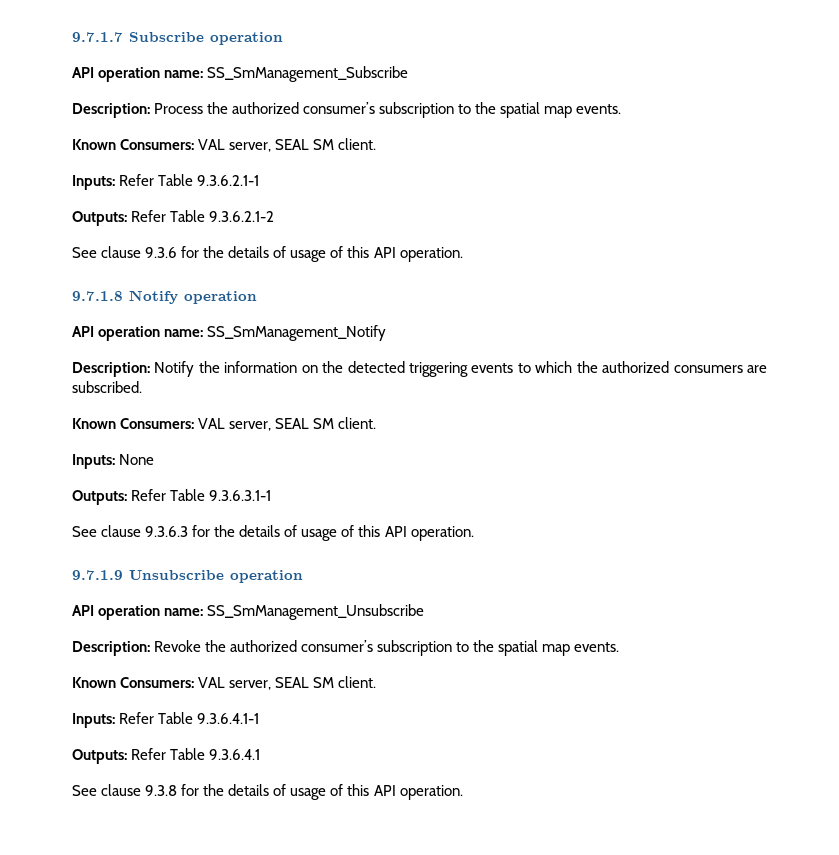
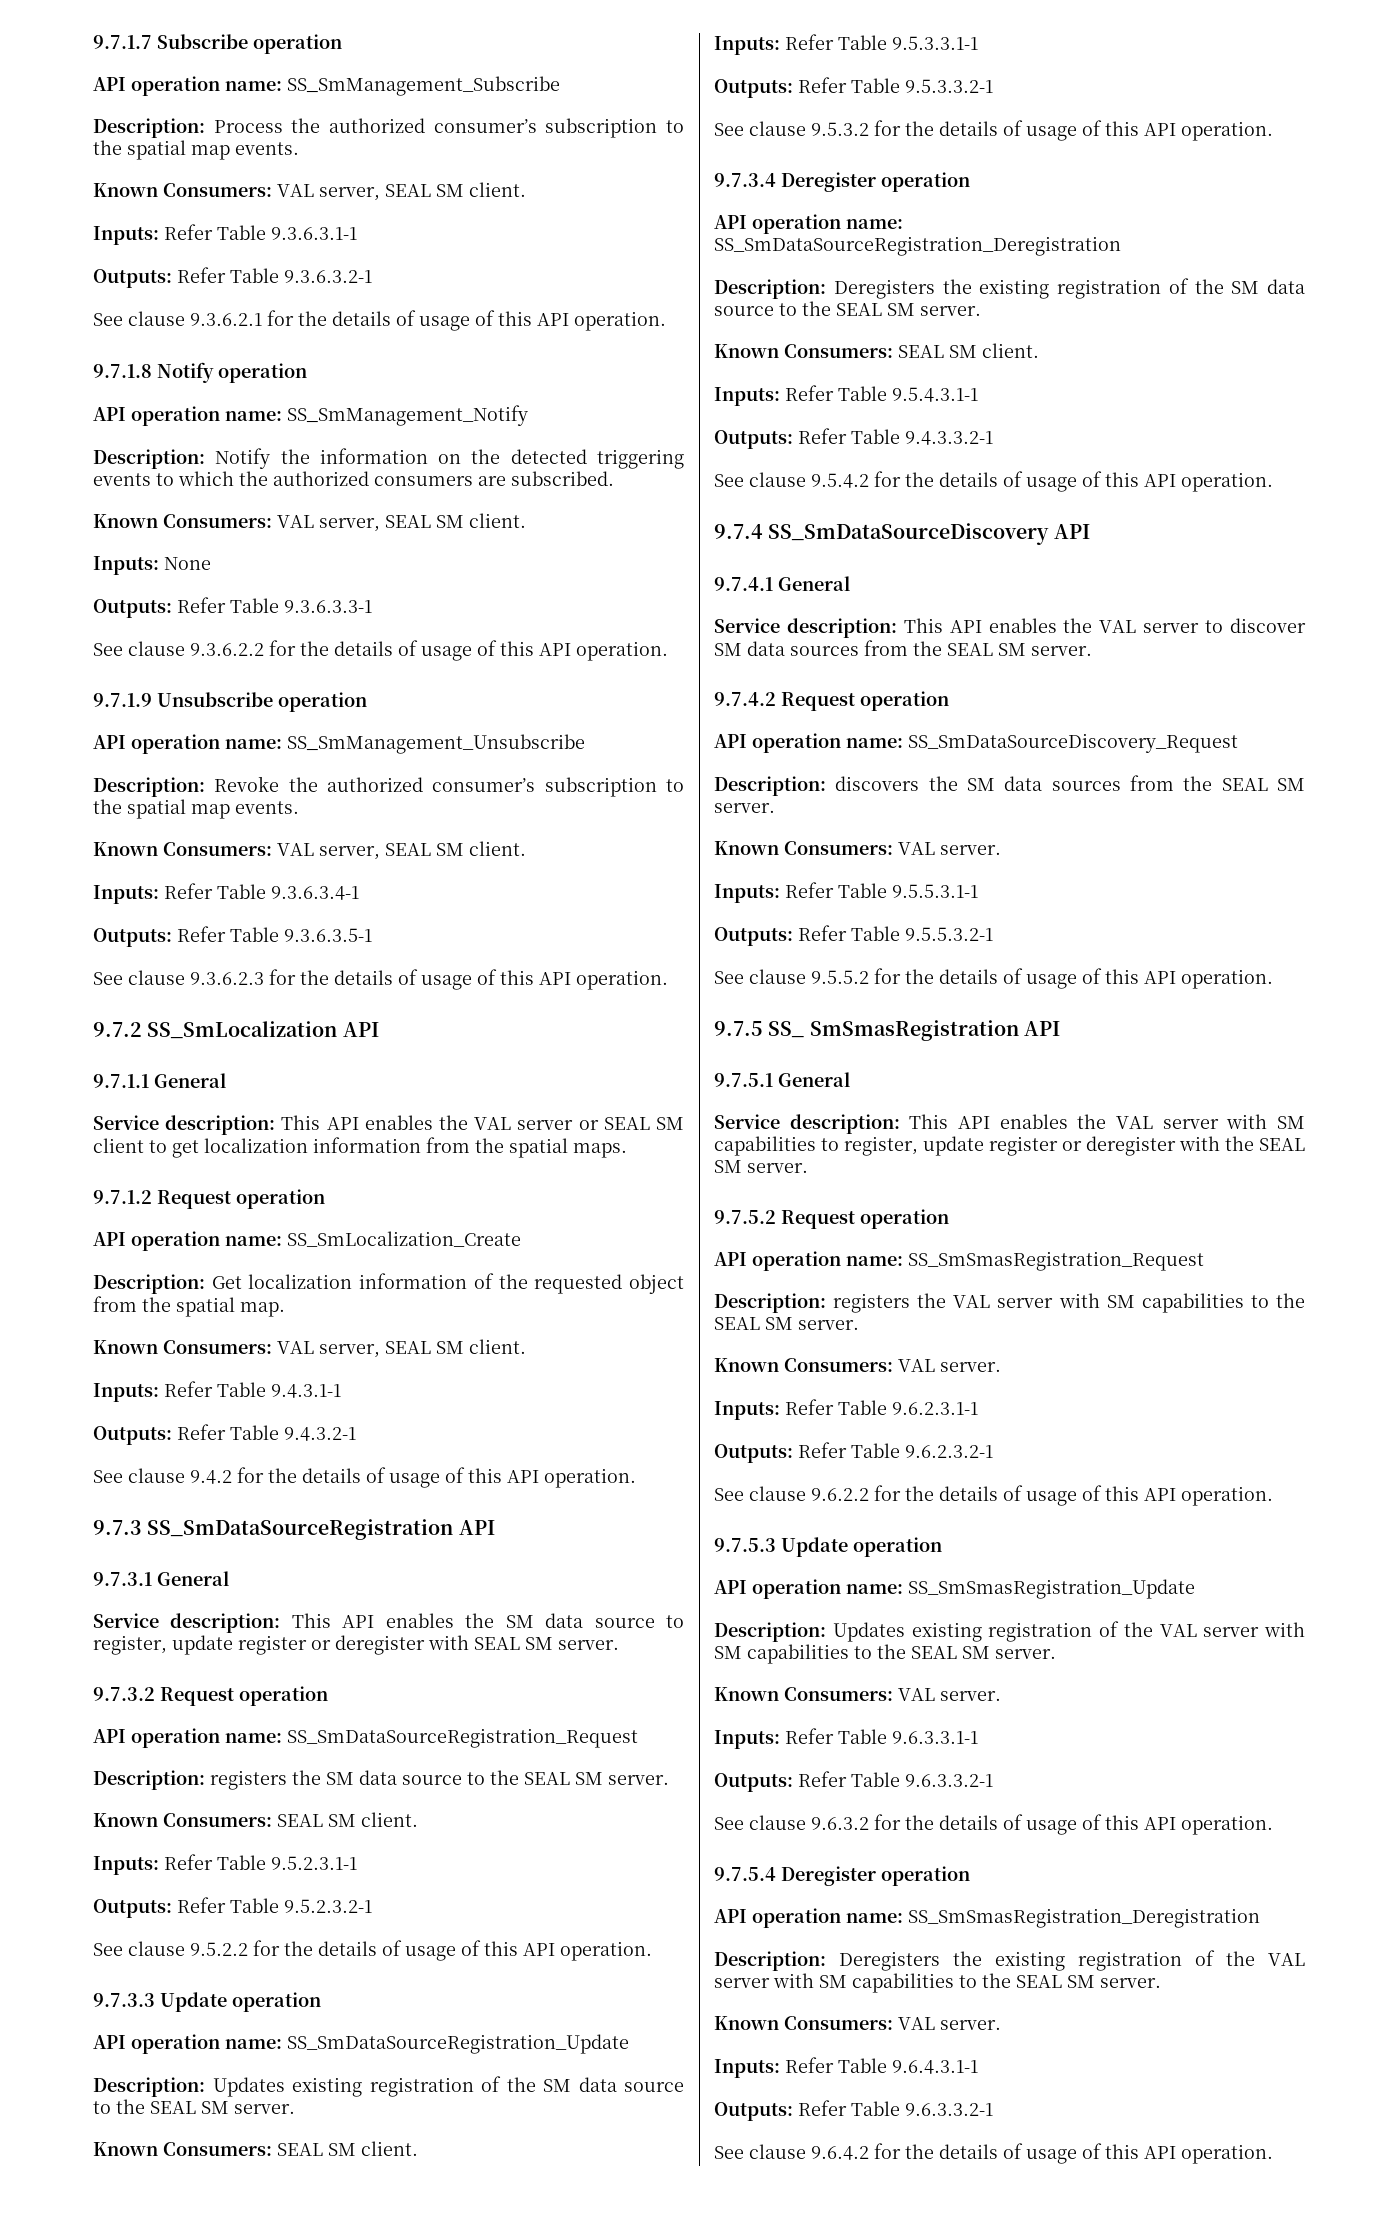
[197,175,260,186] [72,210,275,226] [72,246,178,258] 9.3.6.2.1-1 // Outputs: Refer Table 9.3.6.2.1-2 // See clause 9.3.6 -> [271,227,357,240] [93,267,372,288] [93,311,262,326] 9.3.6.3.1-1 // Outputs: Refer Table 9.3.6.3.2-1 // See clause 9.3.6.2.1
[209,490,272,501] [72,525,189,537] 9.3.6.3.1-1 // See clause 9.3.6.3 -> [284,600,372,613] [93,641,264,656] 9.3.6.3.3-1 // See clause 9.3.6.2.2
[197,713,260,724] [72,748,261,764] [72,784,463,800] 9.3.6.4.1-1 // Outputs: Refer Table 9.3.6.4.1 // See clause 9.3.8 for the details of usage of this API operation. -> [271,886,359,900] [93,926,372,947] [93,969,668,990] [93,1021,379,1039] [93,1073,226,1088] [93,1115,684,1135] [93,1137,627,1158] [93,1189,325,1209] [93,1231,521,1251] [93,1273,684,1294] [93,1296,285,1317] [93,1339,526,1358] [93,1381,341,1402] [93,1424,356,1445] [93,1467,636,1488] [93,1519,495,1540] [93,1571,229,1586] [93,1613,685,1633] [93,1635,619,1655] [93,1686,328,1706] [93,1728,638,1748] [93,1770,669,1790] [93,1812,418,1827] [93,1854,357,1875] [93,1897,372,1918] [93,1940,652,1961] [93,1992,321,2012] [93,2034,629,2054] [93,2076,684,2097] [93,2099,295,2114] [93,2141,418,2156] [714,34,978,55] [714,77,993,98] [714,120,1273,141] [714,172,970,192] [714,214,903,234] [714,236,1121,256] [714,278,1305,299] [714,301,981,316] [714,343,1039,358] [714,385,978,406] [714,428,993,449] [714,471,1273,492] [714,523,1090,545] [714,576,850,591] [714,618,1306,638] [714,640,1092,656] [714,691,949,711] [714,733,1238,753] [714,775,1305,796] [714,803,775,813] [714,841,1001,855] [714,882,978,903] [714,925,993,946] [714,968,1273,989] [714,1020,1060,1041] [714,1072,850,1087] [714,1114,1305,1134] [714,1136,1305,1156] [714,1160,808,1173] [714,1209,949,1229] [714,1251,1204,1271] [714,1293,1305,1313] [714,1317,859,1330] [714,1358,1001,1372] [714,1399,978,1420] [714,1442,993,1463] [714,1485,1273,1506] [714,1537,942,1557] [714,1579,1195,1599] [714,1621,1305,1642] [714,1644,1056,1664] [714,1687,1001,1701] [714,1728,978,1749] [714,1771,993,1792] [714,1814,1273,1835] [714,1866,970,1886] [714,1908,1260,1928] [714,1950,1305,1971] [714,1973,1161,1993] [714,2016,1001,2030] [714,2057,978,2078] [714,2100,993,2121] [714,2143,1273,2164] 9.3.6.3.4-1 // Outputs: Refer Table 9.3.6.3.5-1 // See clause 9.3.6.2.3 for the details of usage of this API operation. // 9.7.2 SS_SmLocalization API // 9.7.1.1 General // Service description: This API enables the VAL server or SEAL SM client to get localization information from the spatial maps. // 9.7.1.2 Request operation // API operation name: SS_SmLocalization_Create // Description: Get localization information of the requested object from the spatial map. // Known Consumers: VAL server, SEAL SM client. // Inputs: Refer Table 9.4.3.1-1 // Outputs: Refer Table 9.4.3.2-1 // See clause 9.4.2 for the details of usage of this API operation. // 9.7.3 SS_SmDataSourceRegistration API // 9.7.3.1 General // Service description: This API enables the SM data source to register, update register or deregister with SEAL SM server. // 9.7.3.2 Request operation // API operation name: SS_SmDataSourceRegistration_Request // Description: registers the SM data source to the SEAL SM server. // Known Consumers: SEAL SM client. // Inputs: Refer Table 9.5.2.3.1-1 // Outputs: Refer Table 9.5.2.3.2-1 // See clause 9.5.2.2 for the details of usage of this API operation. // 9.7.3.3 Update operation // API operation name: SS_SmDataSourceRegistration_Update // Description: Updates existing registration of the SM data source to the SEAL SM server. // Known Consumers: SEAL SM client. // Inputs: Refer Table 9.5.3.3.1-1 // Outputs: Refer Table 9.5.3.3.2-1 // See clause 9.5.3.2 for the details of usage of this API operation. // 9.7.3.4 Deregister operation // API operation name: SS_SmDataSourceRegistration_Deregistration // Description: Deregisters the existing registration of the SM data source to the SEAL SM server. // Known Consumers: SEAL SM client. // Inputs: Refer Table 9.5.4.3.1-1 // Outputs: Refer Table 9.4.3.3.2-1 // See clause 9.5.4.2 for the details of usage of this API operation. // 9.7.4 SS_SmDataSourceDiscovery API // 9.7.4.1 General // Service description: This API enables the VAL server to discover SM data sources from the SEAL SM server. // 9.7.4.2 Request operation // API operation name: SS_SmDataSourceDiscovery_Request // Description: discovers the SM data sources from the SEAL SM server. // Known Consumers: VAL server. // Inputs: Refer Table 9.5.5.3.1-1 // Outputs: Refer Table 9.5.5.3.2-1 // See clause 9.5.5.2 for the details of usage of this API operation. // 9.7.5 SS_ SmSmasRegistration API // 9.7.5.1 General // Service description: This API enables the VAL server with SM capabilities to register, update register or deregister with the SEAL SM server. // 9.7.5.2 Request operation // API operation name: SS_SmSmasRegistration_Request // Description: registers the VAL server with SM capabilities to the SEAL SM server. // Known Consumers: VAL server. // Inputs: Refer Table 9.6.2.3.1-1 // Outputs: Refer Table 9.6.2.3.2-1 // See clause 9.6.2.2 for the details of usage of this API operation. // 9.7.5.3 Update operation // API operation name: SS_SmSmasRegistration_Update // Description: Updates existing registration of the VAL server with SM capabilities to the SEAL SM server. // Known Consumers: VAL server. // Inputs: Refer Table 9.6.3.3.1-1 // Outputs: Refer Table 9.6.3.3.2-1 // See clause 9.6.3.2 for the details of usage of this API operation. // 9.7.5.4 Deregister operation // API operation name: SS_SmSmasRegistration_Deregistration // Description: Deregisters the existing registration of the VAL server with SM capabilities to the SEAL SM server. // Known Consumers: VAL server. // Inputs: Refer Table 9.6.4.3.1-1 // Outputs: Refer Table 9.6.3.3.2-1 // See clause 9.6.4.2 for the details of usage of this API operation.

